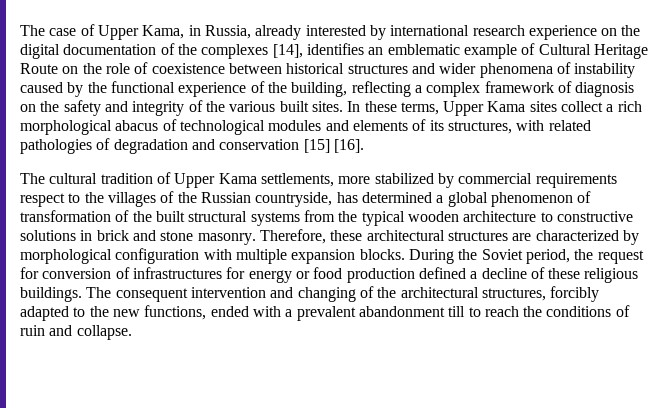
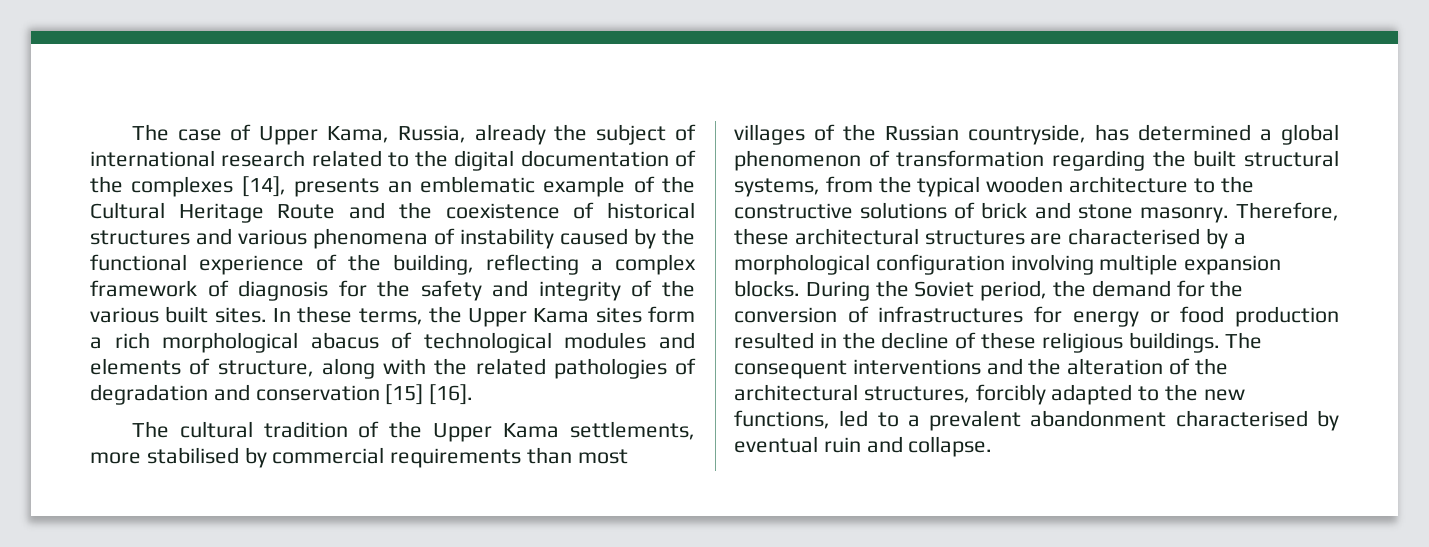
[188,25,201,36] in -> (390, 134) none
[305,25,618,40] interested by international research experience on -> [554,124,696,145] [90,150,409,167] the subject of international research related to
[306,43,364,55] identifies -> [294,178,380,197] presents
(536, 49) none -> [662,176,695,193] the
[62,62,282,74] on the role of coexistence between -> [349,202,595,219] and the coexistence of
[439,63,477,74] wider -> [238,229,307,245] various
[20,104,36,112] on -> [338,280,367,297] for
(439, 108) none -> [428,306,462,323] the
[561,101,604,112] collect -> [648,306,695,323] form
[429,120,545,134] its structures, with -> [217,358,468,379] structure, along with the
(171, 178) none -> [389,421,423,438] the
[374,173,434,184] stabilized -> [146,447,239,464] stabilised
[20,192,104,207] respect to the -> [527,447,628,464] than most
[115,210,130,222] of -> [1052,150,1145,171] regarding
[250,212,300,226] systems -> [734,178,820,197] systems,
(553, 217) none -> [1220,176,1254,193] the
[80,230,93,241] in -> [954,202,976,219] of
[535,230,639,245] characterized by -> [1068,228,1246,249] characterised by a
[203,249,232,260] with -> [1010,254,1094,275] involving
[597,250,644,264] [20,267,39,279] request for -> [1091,280,1244,297] demand for the
[418,267,478,279] defined a -> [734,332,876,349] resulted in the
[190,287,356,302] intervention and changing -> [852,358,1164,375] interventions and the alteration
[210,306,281,317] ended with -> [839,410,899,427] led to
[448,305,630,317] till to reach the conditions of -> [1175,410,1339,431] [734,436,818,453] characterised by eventual

